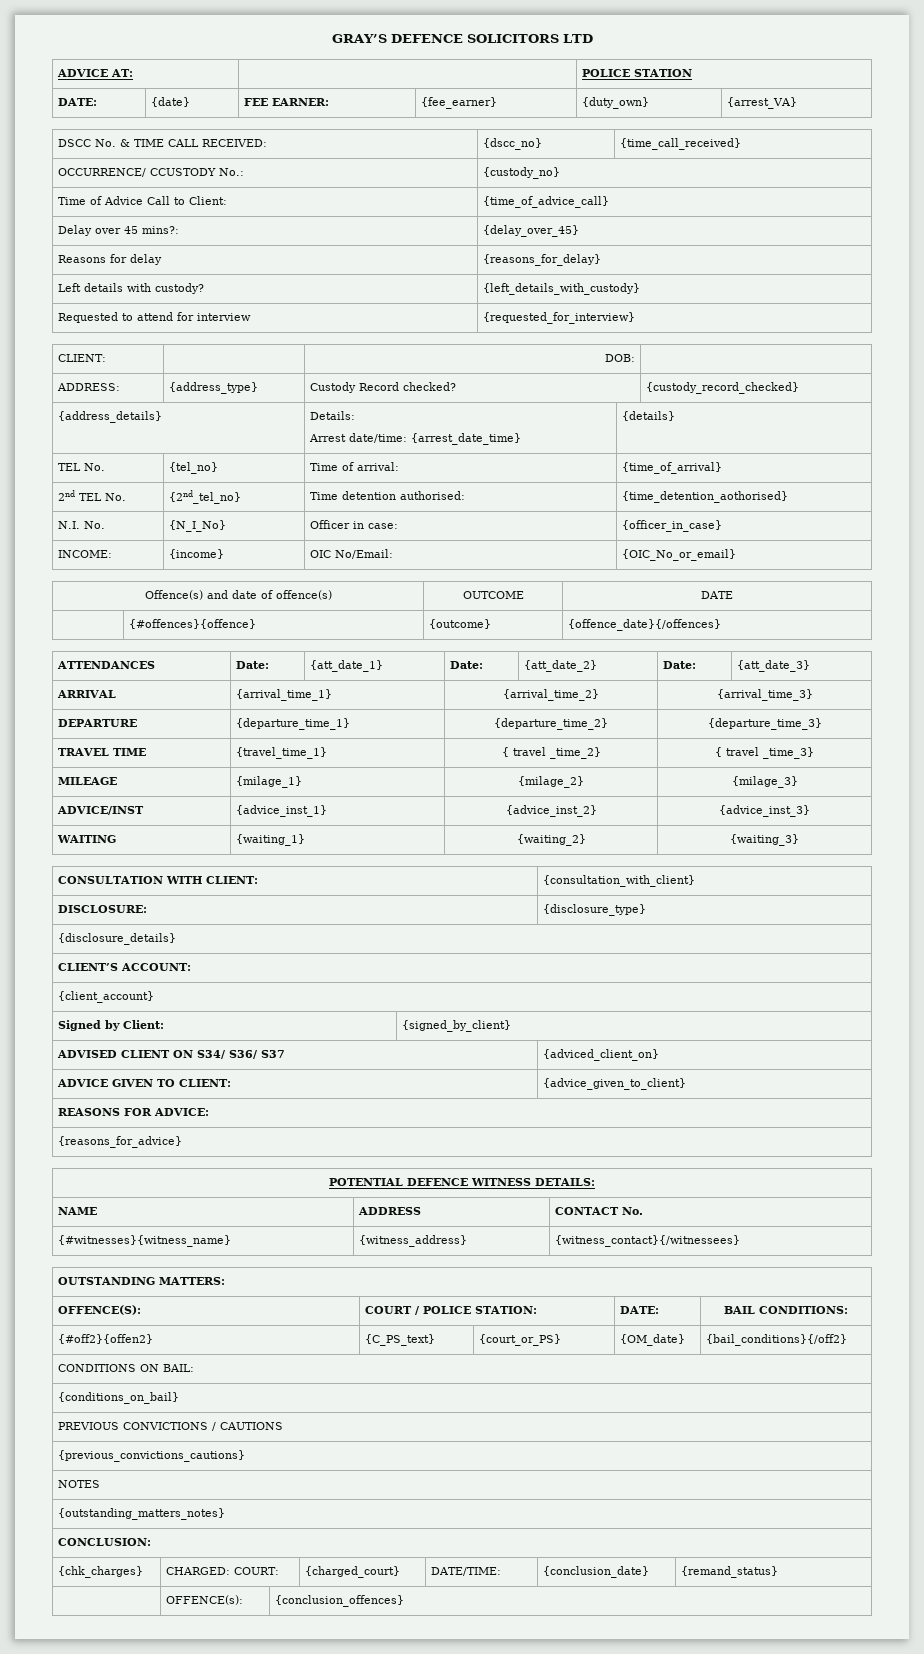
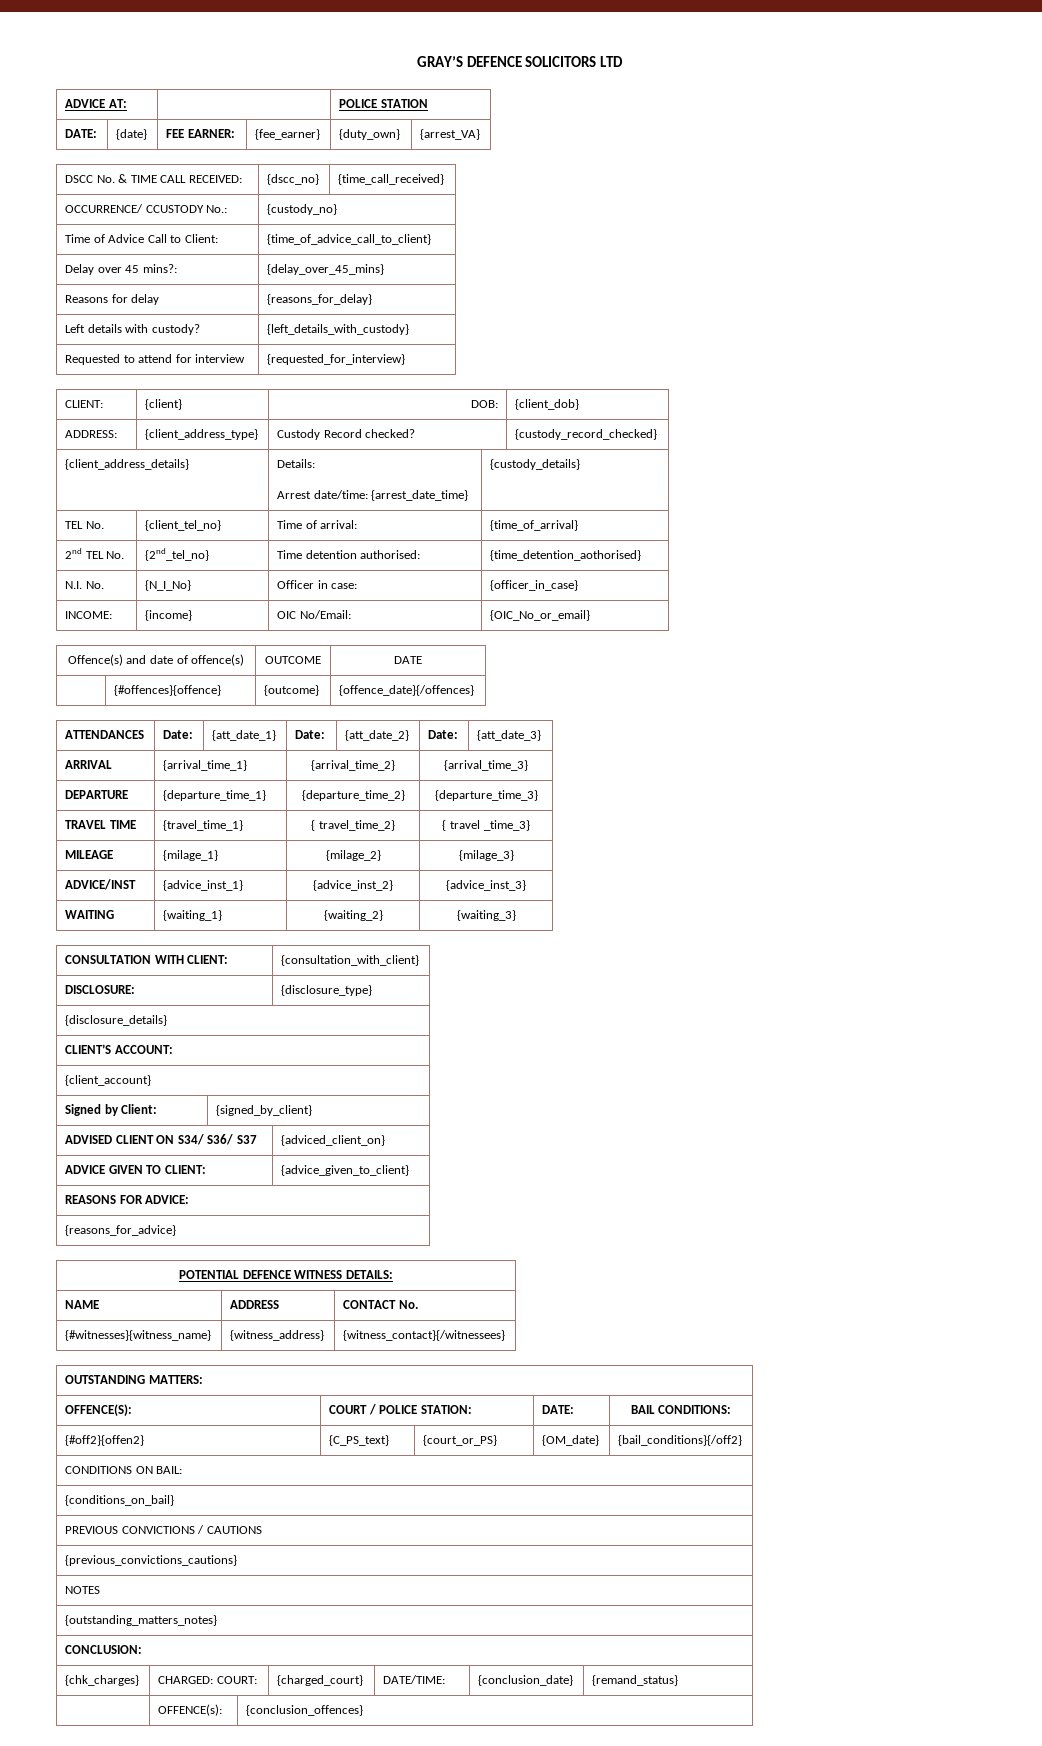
[482,196,609,208] {time_of_advice_call} -> [267,234,432,245] {time_of_advice_call_to_client}
[482,225,579,237] {delay_over_45} -> [267,264,385,275] {delay_over_45_mins}
(106, 358) none -> [145,399,183,410] {client}
(636, 358) none -> [515,399,580,410] {client_dob}
[168,382,258,394] {address_type} -> [145,429,259,440] {client_address_type}
[57,411,162,423] {address_details} -> [65,459,190,470] {client_address_details}
[621,411,675,421] [57,463,105,471] [168,462,218,474] {details} // TEL No. | {tel_no} -> [490,459,581,470] [65,521,104,529] [145,520,222,531] {custody_details} // TEL No. | {client_tel_no}
[512,747,601,759] travel _time_2} -> [318,820,395,831] travel_time_2}

